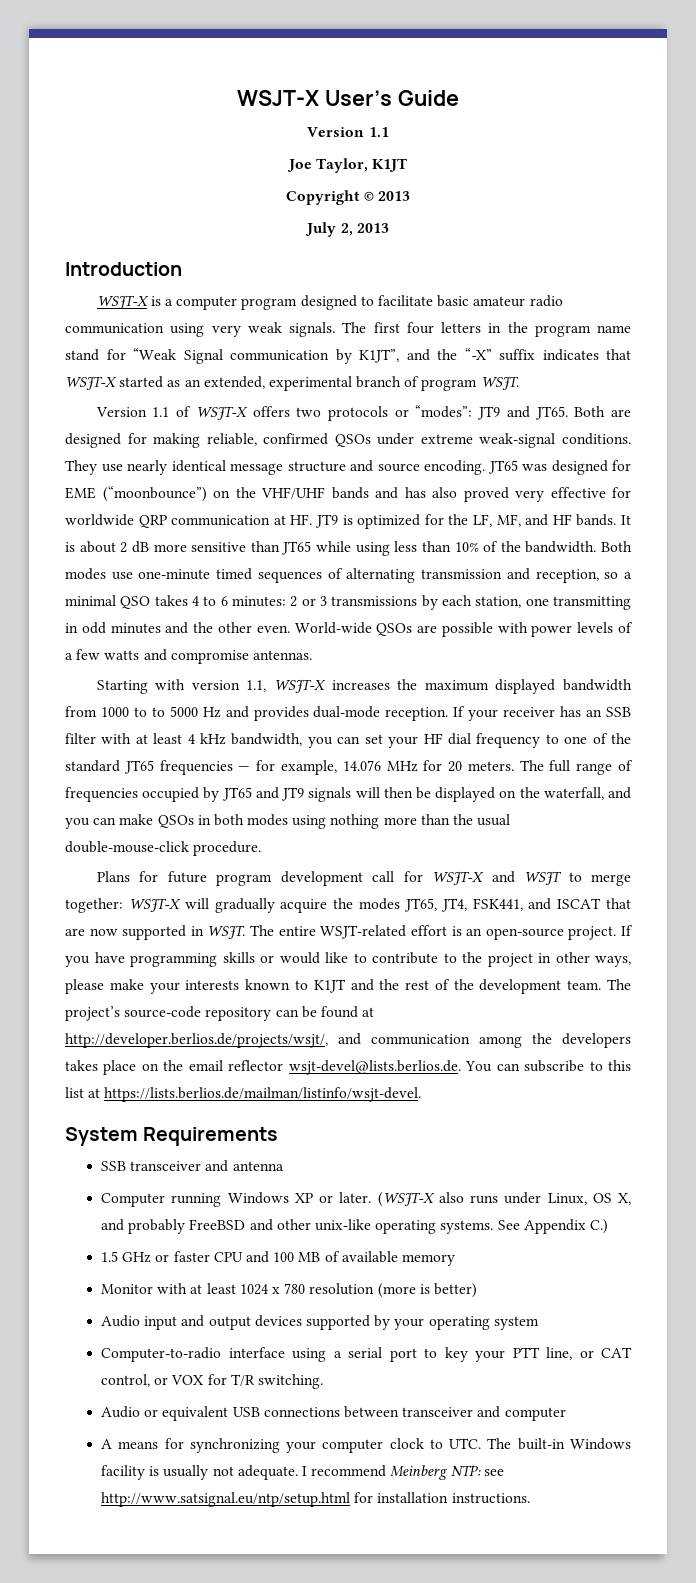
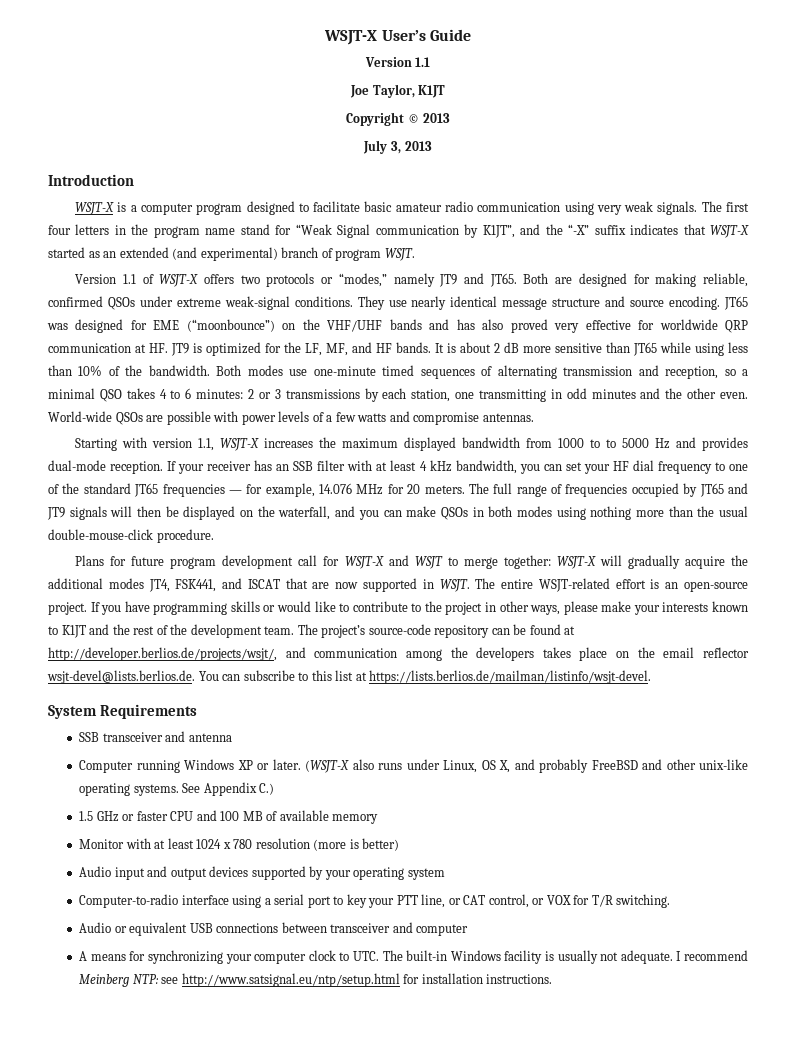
[340,223,353,236] 2, -> [391,141,401,154] 3,
[203,376,352,391] extended, experimental -> [119,247,278,261] extended (and experimental)
[415,405,473,418] “modes”: -> [338,273,435,287] “modes,” namely
[359,898,437,912] modes JT65, -> [48,578,144,589] additional modes

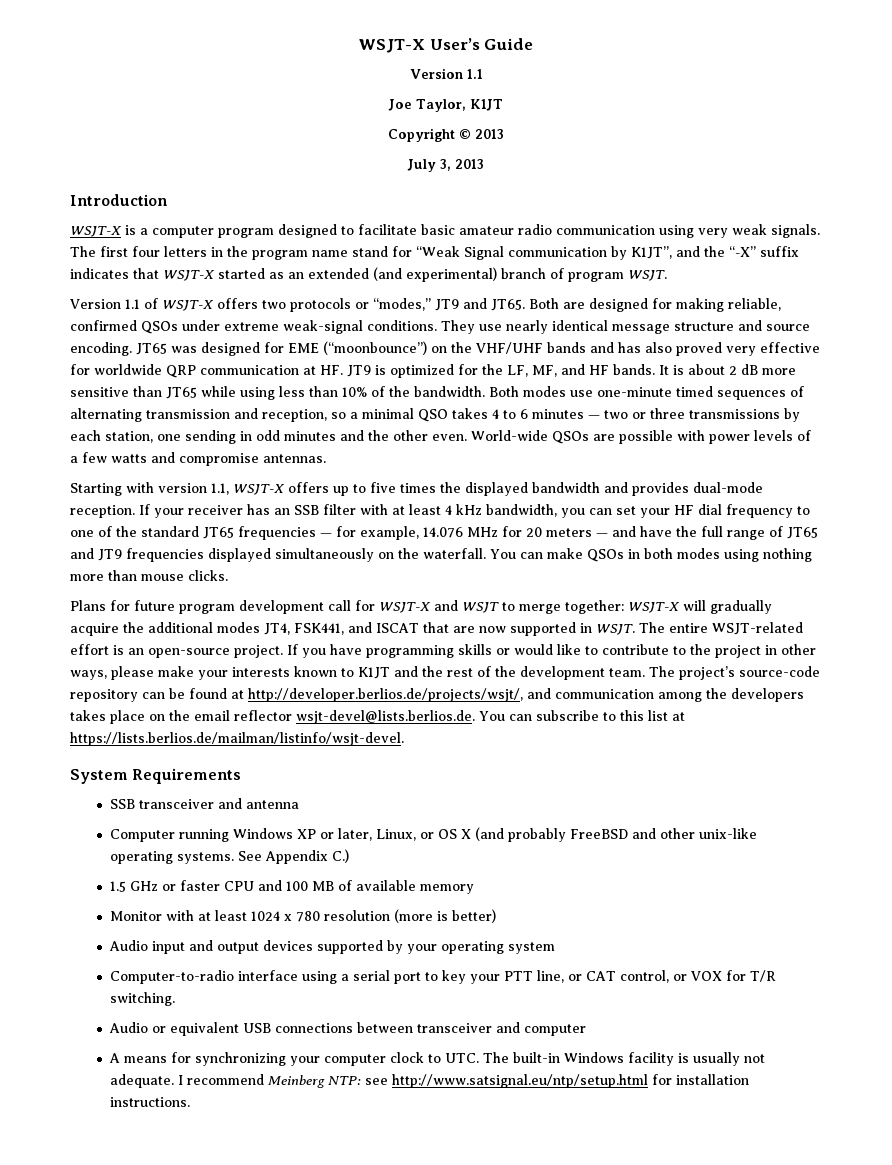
[393,273,435,287] namely -> (431, 304) none
[196,389,281,399] minutes: 2 or 3 -> [532,408,685,419] minutes — two or three
[478,389,546,402] transmitting -> [185,430,236,444] sending
[264,437,671,451] increases the maximum displayed bandwidth from 1000 to to 5000 Hz -> [288,482,600,496] offers up to five times the displayed bandwidth
[424,483,749,497] [47,506,379,520] meters. The full range of frequencies occupied by JT65 and JT9 signals will then be displayed on the waterfall, and you -> [546,526,818,540] [70,548,516,562] meters — and have the full range of JT65 and JT9 frequencies displayed simultaneously on the waterfall. You
[697,506,748,517] [48,529,214,543] the usual double-mouse-click procedure. -> [141,570,228,581] mouse clicks.
[272,759,535,773] later. (WSJT-X also runs under Linux, OS X, and -> [337,827,504,841] later, Linux, or OS X (and

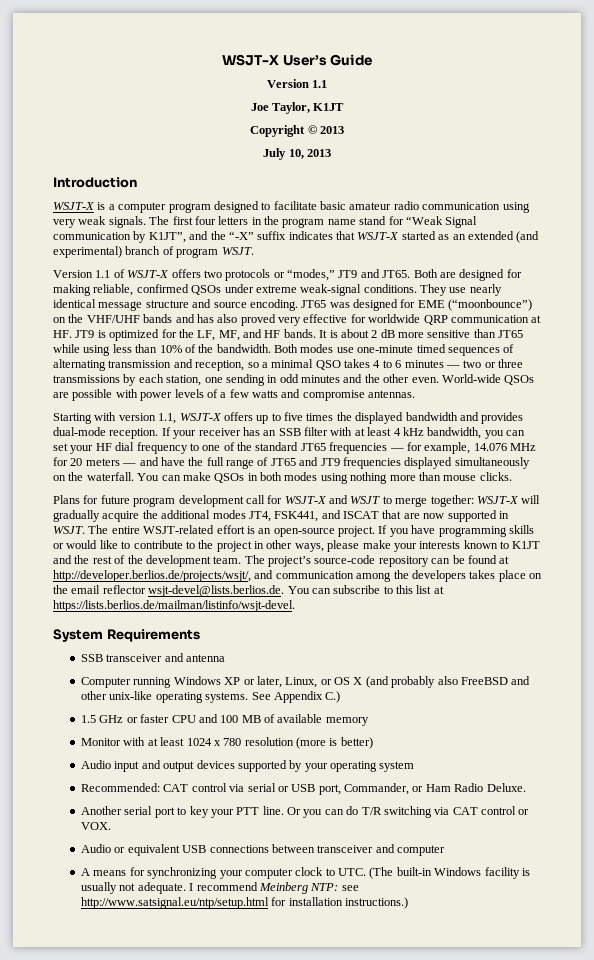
[440,159,451,171] 3, -> [288,149,304,159] 10,
(566, 835) none -> [437,676,458,685] also
[109,970,349,984] Computer-to-radio interface using a -> [81,783,526,795] [81,806,123,815] Recommended: CAT control via serial or USB port, Commander, or Ham Radio Deluxe. // Another
[536,970,776,983] [109,992,175,1006] line, or CAT control, or VOX for T/R switching. -> [262,806,530,818] [81,822,112,830] line. Or you can do T/R switching via CAT control or VOX.
[482,1052,509,1063] The -> [369,867,394,879] (The
[109,1097,190,1107] instructions. -> [345,897,409,909] instructions.)

